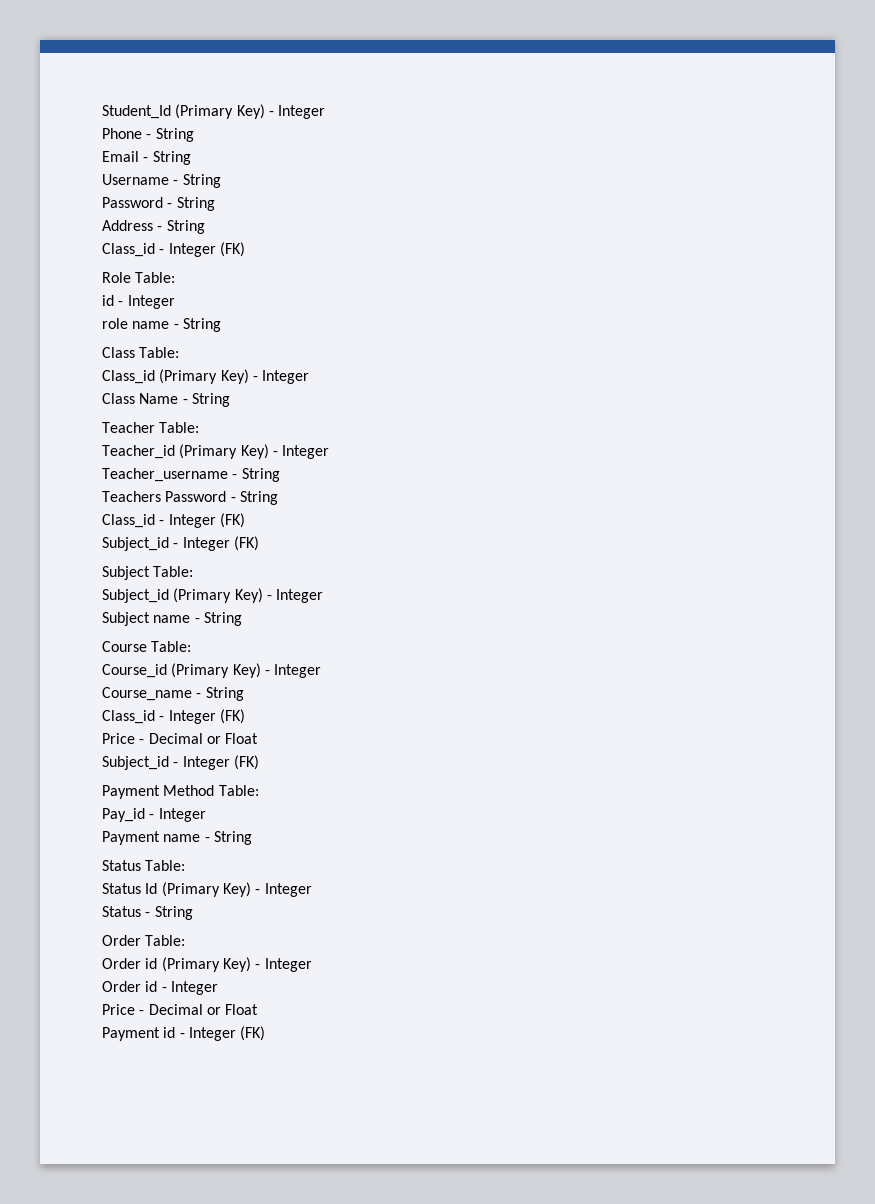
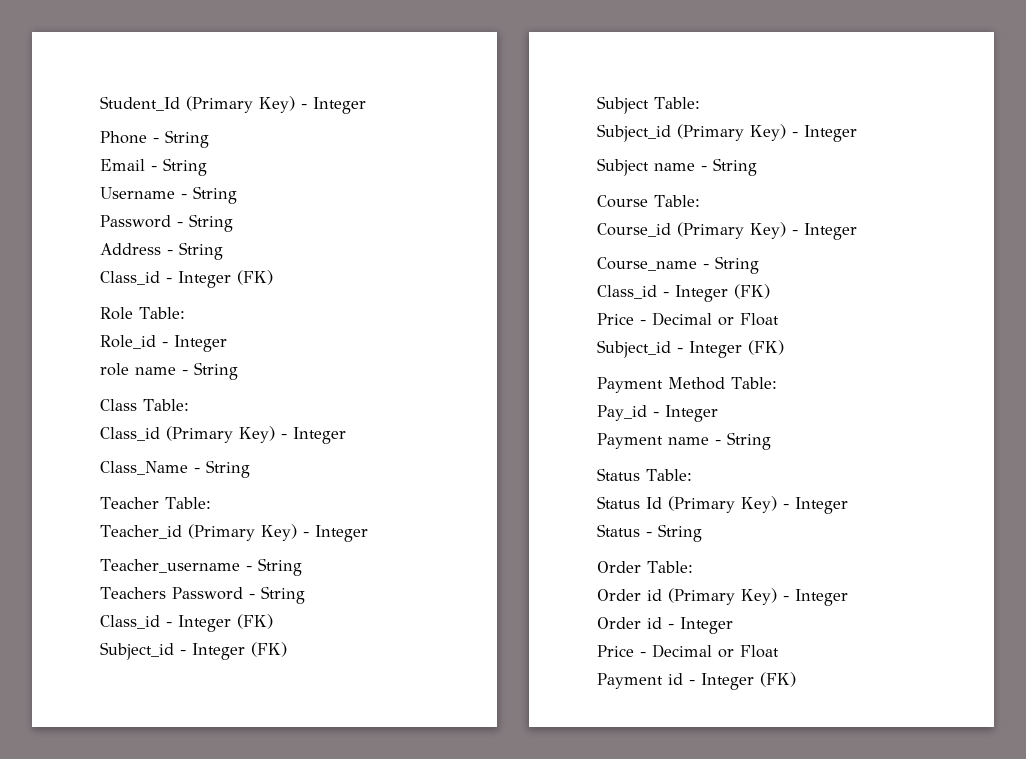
[102,295,114,306] id -> [100,335,156,349] Role_id
[102,393,179,404] Class Name -> [100,461,188,475] Class_Name

